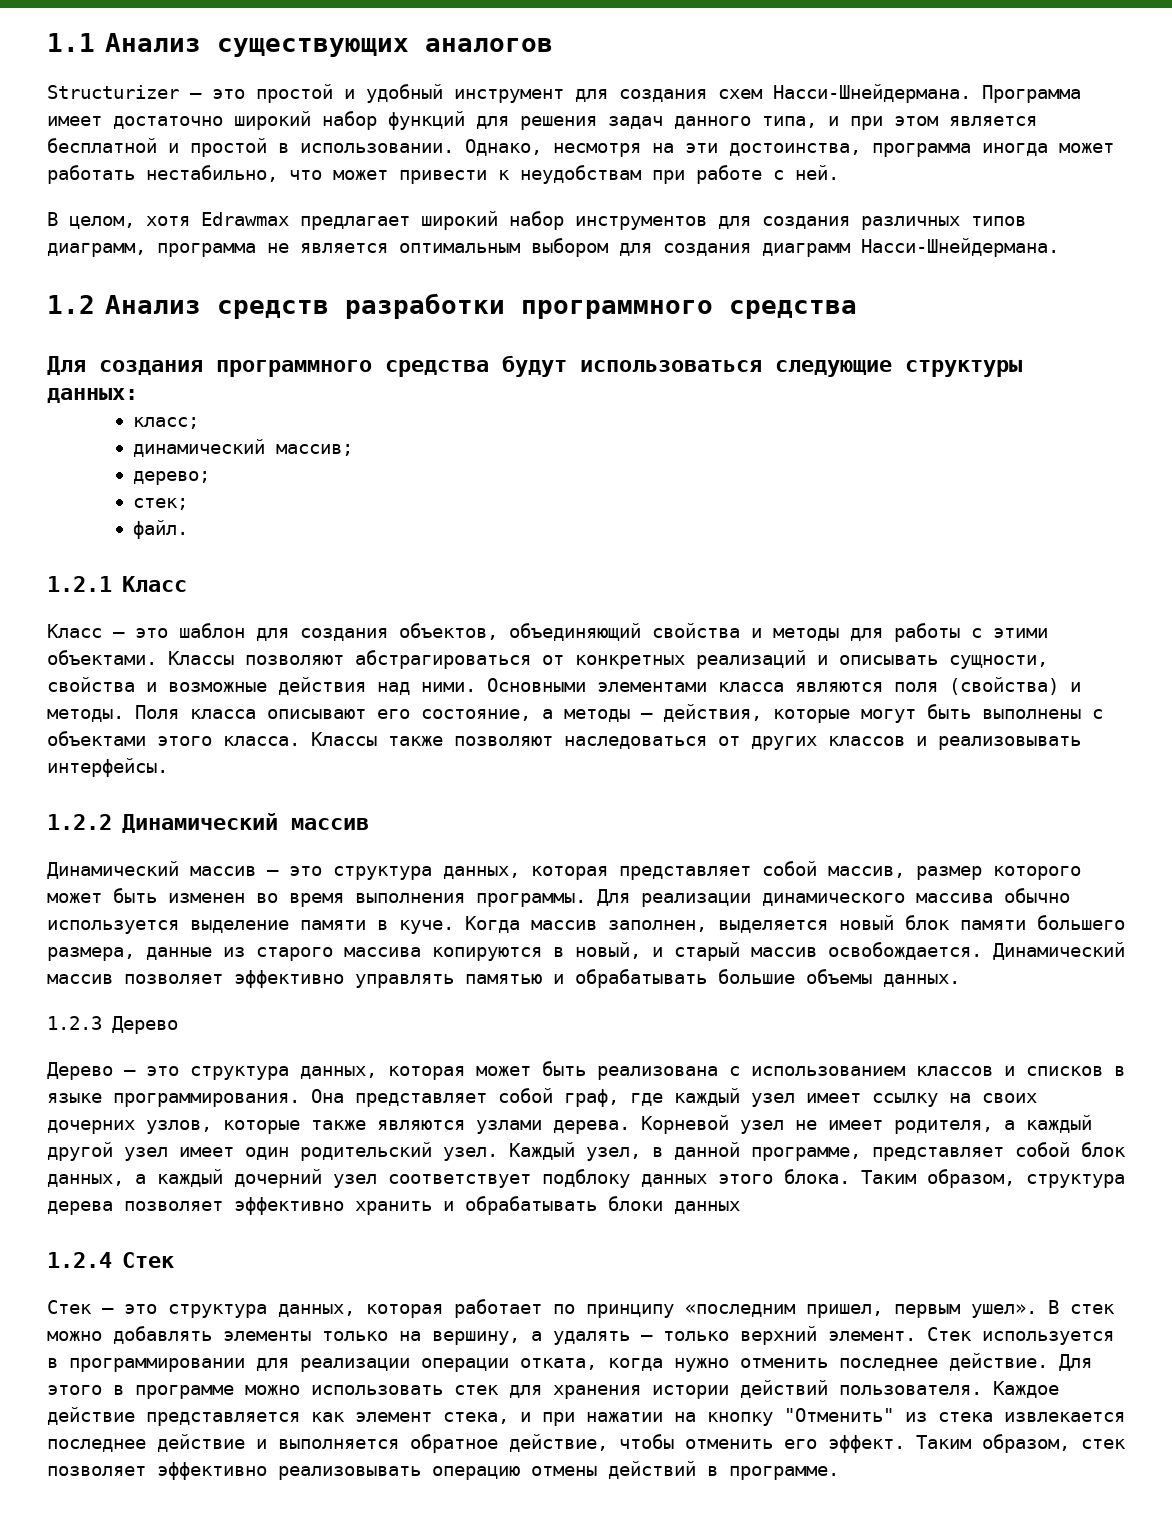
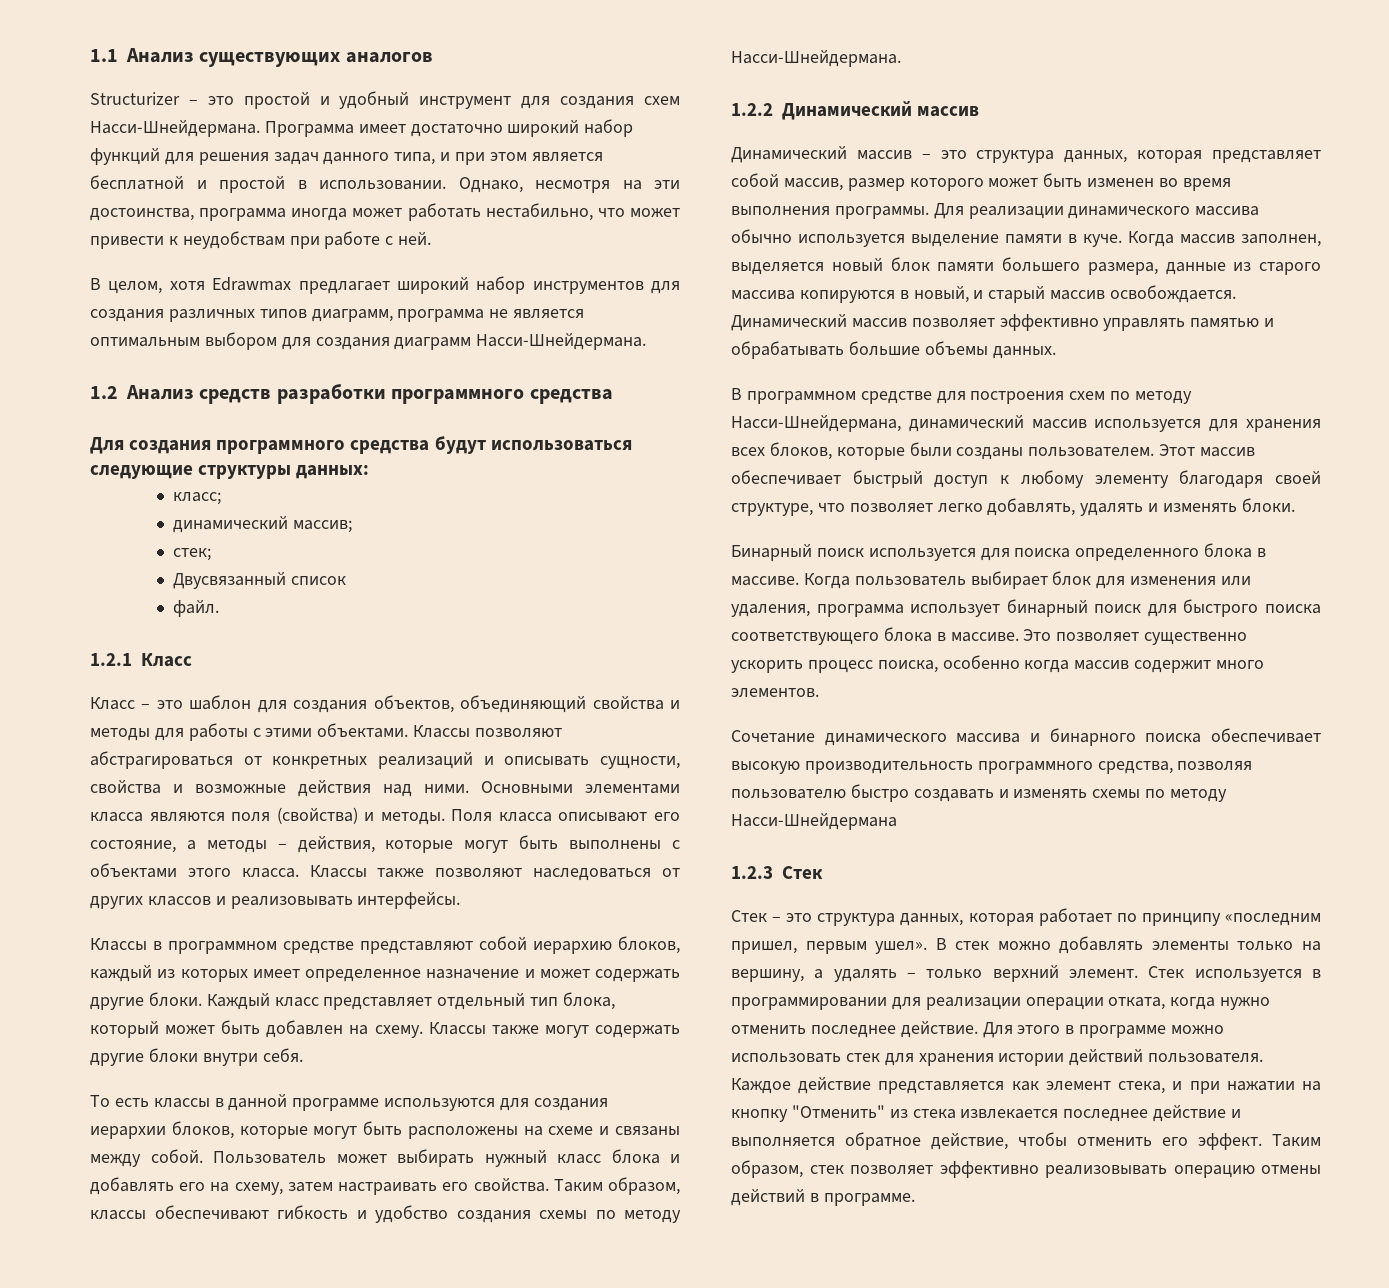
[132,471,210,485] [132,498,188,510] дерево; // стек; -> [172,548,211,561] [172,572,346,589] стек; // Двусвязанный список
(168, 767) none -> [90,936,680,954] [90,965,680,982] [90,992,616,1010] [90,1020,680,1038] [90,1048,303,1066] [90,1094,608,1111] [90,1121,680,1139] [90,1149,680,1167] [90,1177,680,1195] [90,1205,681,1223] [731,50,901,67] // Классы в программном средстве представляют собой иерархию блоков, каждый из которых имеет определенное назначение и может содержать другие блоки. Каждый класс представляет отдельный тип блока, который может быть добавлен на схему. Классы также могут содержать другие блоки внутри себя. // То есть классы в данной программе используются для создания иерархии блоков, которые могут быть расположены на схеме и связаны между собой. Пользователь может выбирать нужный класс блока и добавлять его на схему, затем настраивать его свойства. Таким образом, классы обеспечивают гибкость и удобство создания схемы по методу Насси-Шнейдермана.
[47,1016,178,1034] [47,1061,1125,1080] [47,1088,1037,1107] [47,1115,1092,1134] [47,1142,1126,1161] [47,1169,1125,1188] [47,1196,740,1215] [47,1252,112,1268] 1.2.3 Дерево // Дерево – это структура данных, которая может быть реализована с использованием классов и списков в языке программирования. Она представляет собой граф, где каждый узел имеет ссылку на своих дочерних узлов, которые также являются узлами дерева. Корневой узел не имеет родителя, а каждый другой узел имеет один родительский узел. Каждый узел, в данной программе, представляет собой блок данных, а каждый дочерний узел соответствует подблоку данных этого блока. Таким образом, структура дерева позволяет эффективно хранить и обрабатывать блоки данных // 1.2.4 -> [731,388,1193,404] [731,415,1321,432] [731,442,1256,460] [731,470,1321,488] [731,498,1295,516] [731,543,1267,561] [731,571,1252,589] [731,599,1321,617] [731,627,1248,645] [731,655,1265,673] [731,688,819,698] [731,728,1321,746] [731,761,1253,774] [731,784,1228,802] [731,813,897,830] [731,866,773,879] В программном средстве для построения схем по методу Насси-Шнейдермана, динамический массив используется для хранения всех блоков, которые были созданы пользователем. Этот массив обеспечивает быстрый доступ к любому элементу благодаря своей структуре, что позволяет легко добавлять, удалять и изменять блоки. // Бинарный поиск используется для поиска определенного блока в массиве. Когда пользователь выбирает блок для изменения или удаления, программа использует бинарный поиск для быстрого поиска соответствующего блока в массиве. Это позволяет существенно ускорить процесс поиска, особенно когда массив содержит много элементов. // Сочетание динамического массива и бинарного поиска обеспечивает высокую производительность программного средства, позволяя пользователю быстро создавать и изменять схемы по методу Насси-Шнейдермана // 1.2.3

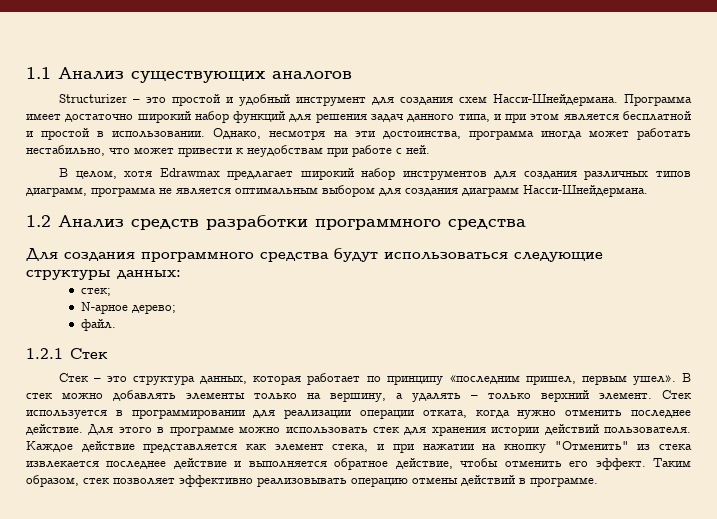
[172,492,221,505] [172,516,352,533] // класс; // динамический массив; -> (181, 274) none
[172,572,346,589] Двусвязанный список -> [80,302,176,314] N-арное дерево;
[141,653,192,667] [90,695,681,713] [90,723,563,741] [90,751,681,769] [90,780,680,797] [90,807,680,825] [90,835,681,853] [90,863,681,881] [90,892,461,909] [90,936,680,954] [90,965,680,982] [90,992,616,1010] [90,1020,680,1038] [90,1048,303,1066] [90,1094,608,1111] [90,1121,680,1139] [90,1149,680,1167] [90,1177,680,1195] [90,1205,681,1223] [731,50,901,67] [731,101,980,120] [731,146,1321,163] [731,173,1231,191] [731,203,1260,219] [731,229,1321,247] [731,257,1321,275] [731,285,1237,303] [731,314,1275,331] [731,341,1056,359] [731,388,1193,404] [731,415,1321,432] [731,442,1256,460] [731,470,1321,488] [731,498,1295,516] [731,543,1267,561] [731,571,1252,589] [731,599,1321,617] [731,627,1248,645] [731,655,1265,673] [731,688,819,698] [731,728,1321,746] [731,761,1253,774] [731,784,1228,802] [731,813,897,830] [731,866,773,879] Класс // Класс – это шаблон для создания объектов, объединяющий свойства и методы для работы с этими объектами. Классы позволяют абстрагироваться от конкретных реализаций и описывать сущности, свойства и возможные действия над ними. Основными элементами класса являются поля (свойства) и методы. Поля класса описывают его состояние, а методы – действия, которые могут быть выполнены с объектами этого класса. Классы также позволяют наследоваться от других классов и реализовывать интерфейсы. // Классы в программном средстве представляют собой иерархию блоков, каждый из которых имеет определенное назначение и может содержать другие блоки. Каждый класс представляет отдельный тип блока, который может быть добавлен на схему. Классы также могут содержать другие блоки внутри себя. // То есть классы в данной программе используются для создания иерархии блоков, которые могут быть расположены на схеме и связаны между собой. Пользователь может выбирать нужный класс блока и добавлять его на схему, затем настраивать его свойства. Таким образом, классы обеспечивают гибкость и удобство создания схемы по методу Насси-Шнейдермана. // 1.2.2 Динамический массив // Динамический массив – это структура данных, которая представляет собой массив, размер которого может быть изменен во время выполнения программы. Для реализации динамического массива обычно используется выделение памяти в куче. Когда массив заполнен, выделяется новый блок памяти большего размера, данные из старого массива копируются в новый, и старый массив освобождается. Динамический массив позволяет эффективно управлять памятью и обрабатывать большие объемы данных. // В программном средстве для построения схем по методу Насси-Шнейдермана, динамический массив используется для хранения всех блоков, которые были созданы пользователем. Этот массив обеспечивает быстрый доступ к любому элементу благодаря своей структуре, что позволяет легко добавлять, удалять и изменять блоки. // Бинарный поиск используется для поиска определенного блока в массиве. Когда пользователь выбирает блок для изменения или удаления, программа использует бинарный поиск для быстрого поиска соответствующего блока в массиве. Это позволяет существенно ускорить процесс поиска, особенно когда массив содержит много элементов. // Сочетание динамического массива и бинарного поиска обеспечивает высокую производительность программного средства, позволяя пользователю быстро создавать и изменять схемы по методу Насси-Шнейдермана // 1.2.3 -> (63, 353) none

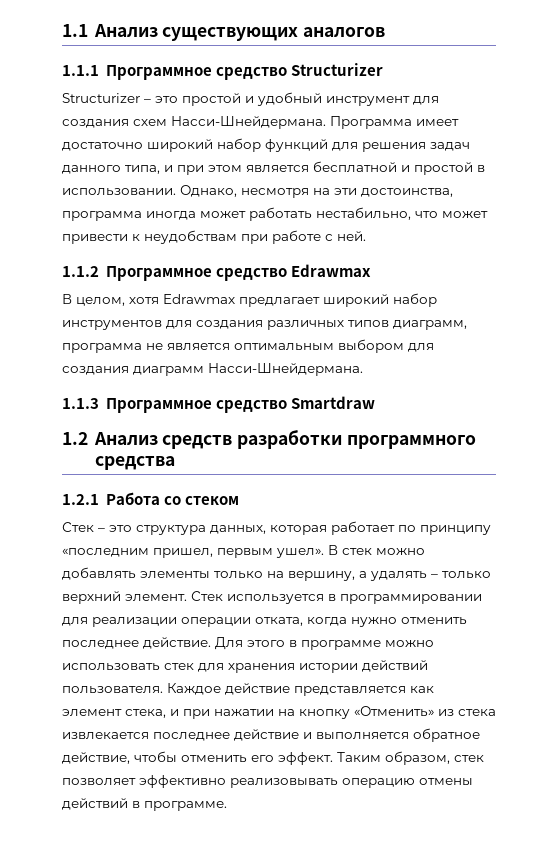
(352, 75) none -> [62,63,383,80] // 1.1.1 Программное средство Structurizer
(430, 149) none -> [62,264,371,281] // 1.1.2 Программное средство Edrawmax
(648, 191) none -> [62,396,375,413] // 1.1.3 Программное средство Smartdraw
[26,248,603,262] [26,269,181,280] [80,288,111,296] [80,302,176,314] [80,319,116,331] [26,348,108,359] Для создания программного средства будут использоваться следующие структуры данных: // стек; // N-арное дерево; // файл. // 1.2.1 Стек -> [62,492,239,505] 1.2.1 Работа со стеком
[554,441,629,450] "Отменить" -> [354,706,434,717] «Отменить»

